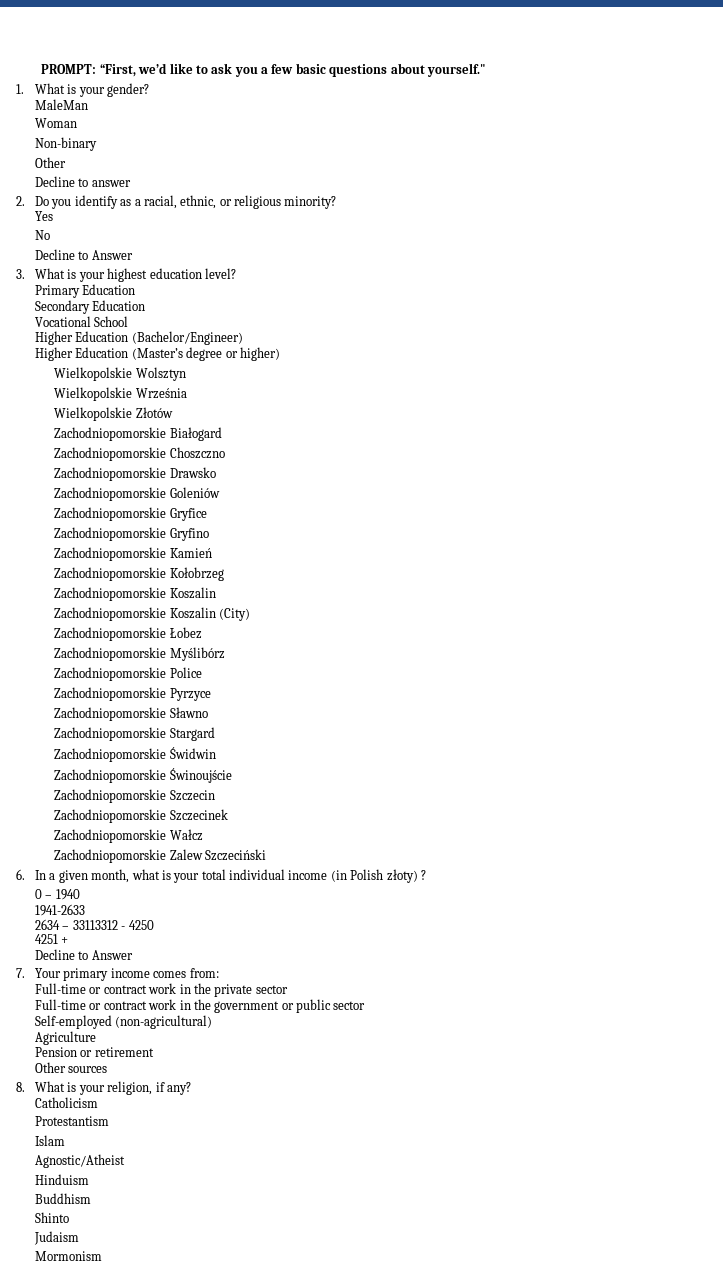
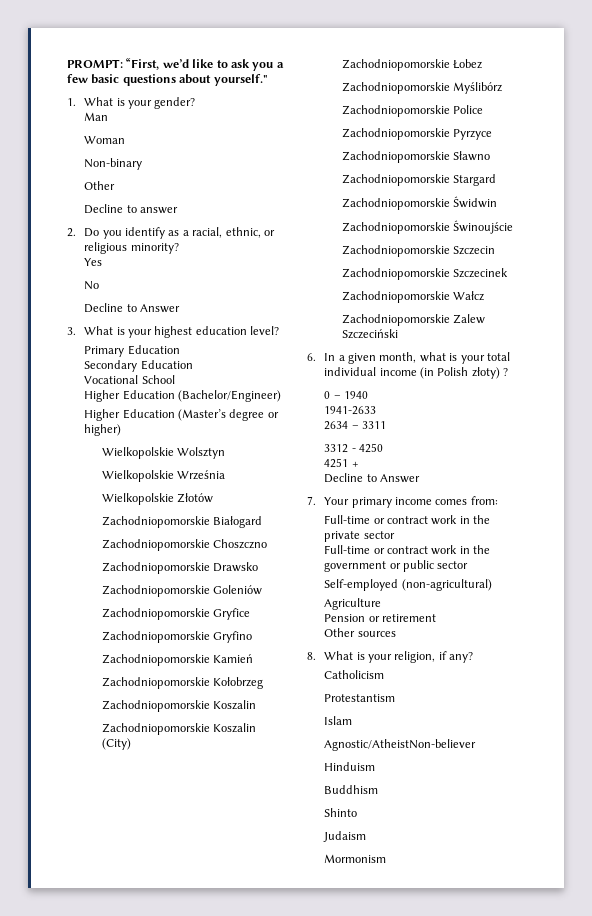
[35,99,89,110] MaleMan -> [84,112,109,121] Man
[72,920,118,930] 33113312 -> [362,421,387,429] [324,444,349,453] 3311 // 3312
[35,1154,126,1168] Agnostic/Atheist -> [324,739,477,751] Agnostic/AtheistNon-believer

